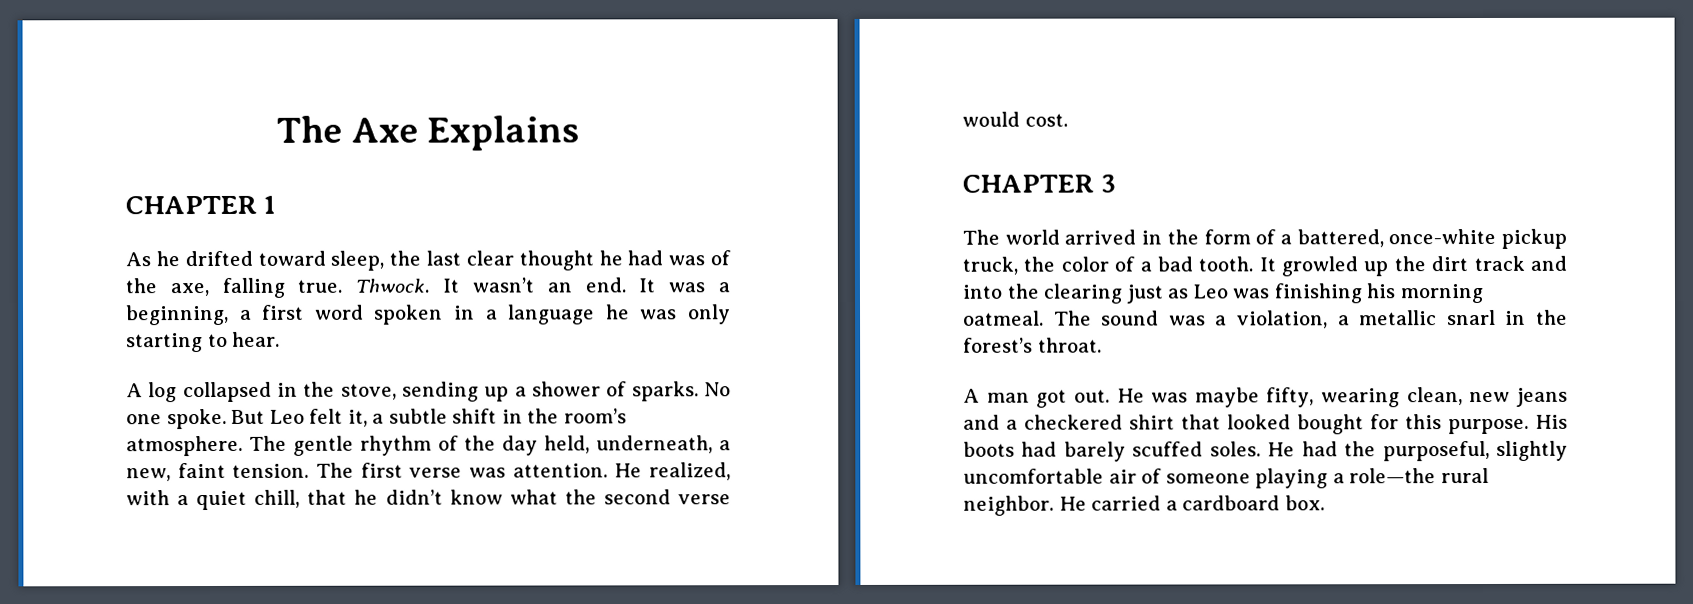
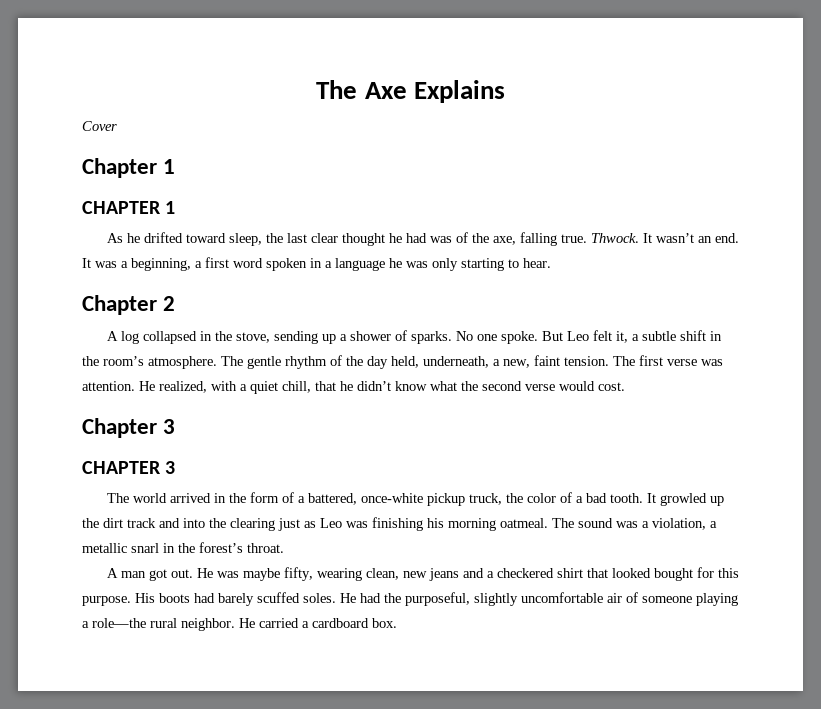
(580, 133) none -> [82,121,117,131] [82,158,176,178] // Cover // Chapter 1
(281, 339) none -> [82,295,176,315] // Chapter 2
(1068, 120) none -> [82,418,176,438] // Chapter 3

